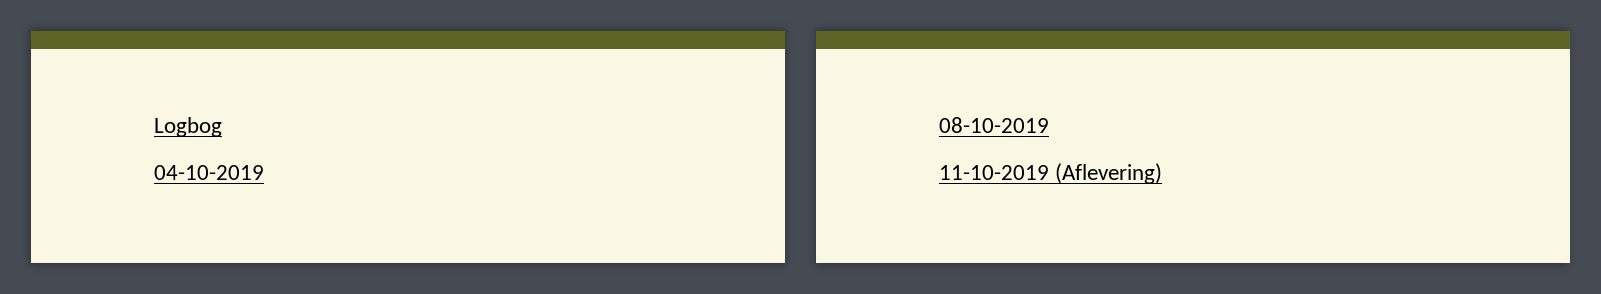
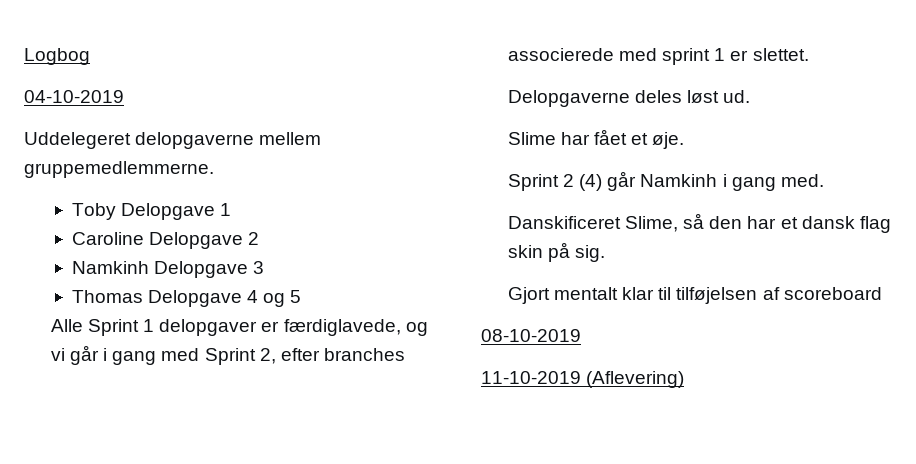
(264, 172) none -> [24,132,322,149] [24,161,214,178] [71,203,232,220] [71,232,260,249] [71,261,265,278] [71,290,302,307] [50,319,428,336] [50,345,405,365] [507,48,809,65] [507,90,751,107] [507,129,685,149] [507,171,824,191] [507,213,891,233] [507,242,606,262] [507,287,882,304] // Uddelegeret delopgaverne mellem gruppemedlemmerne. // Toby Delopgave 1 // Caroline Delopgave 2 // Namkinh Delopgave 3 // Thomas Delopgave 4 og 5 // Alle Sprint 1 delopgaver er færdiglavede, og vi går i gang med Sprint 2, efter branches associerede med sprint 1 er slettet. // Delopgaverne deles løst ud. // Slime har fået et øje. // Sprint 2 (4) går Namkinh i gang med. // Danskificeret Slime, så den har et dansk flag skin på sig. // Gjort mentalt klar til tilføjelsen af scoreboard

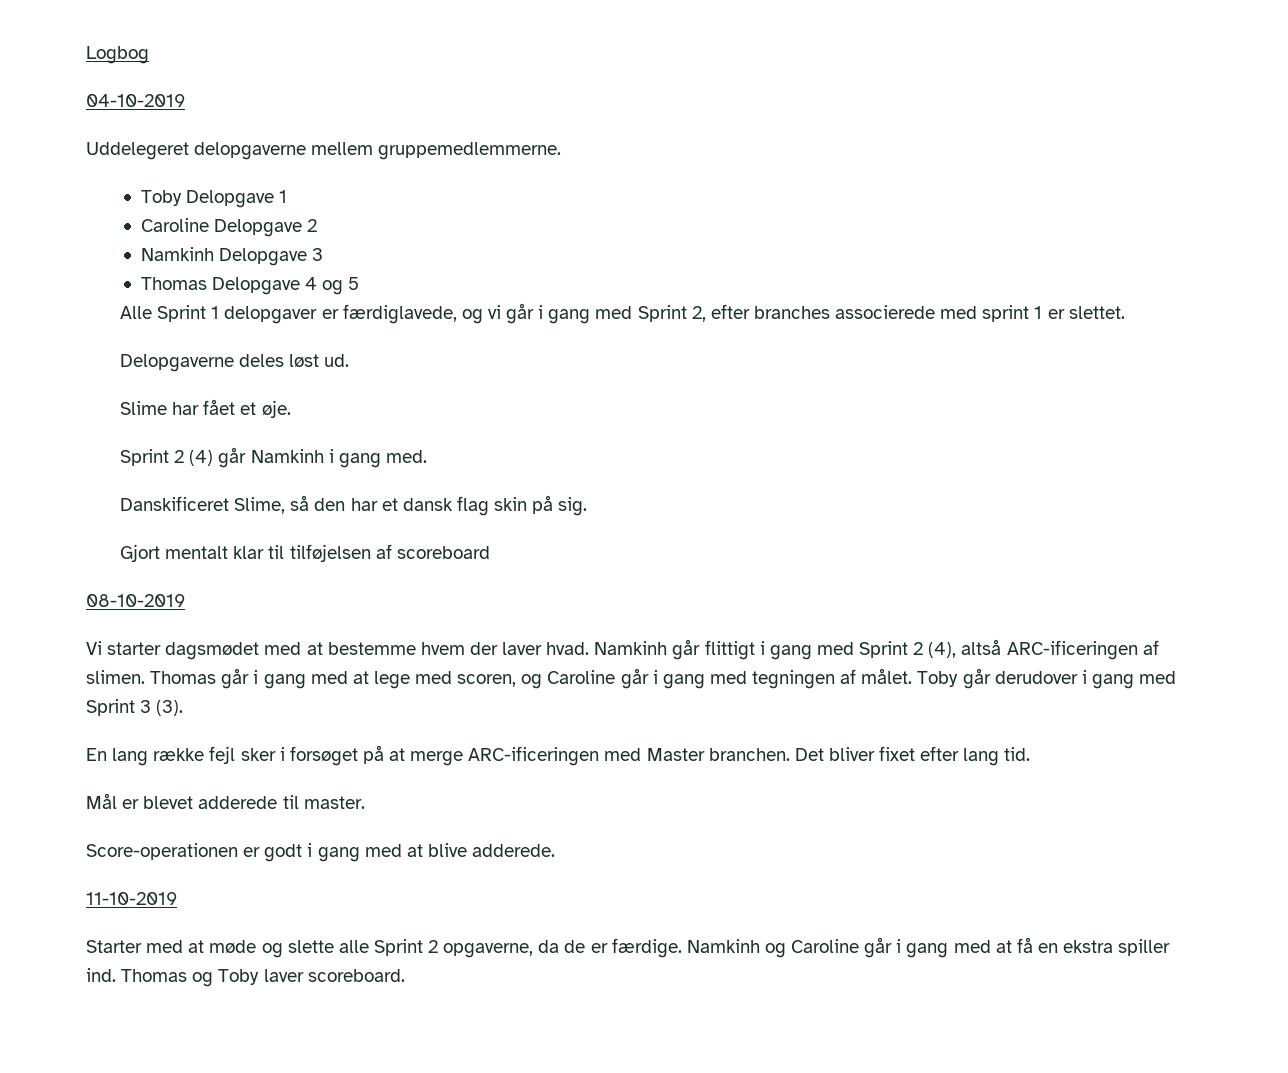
[481,371,685,388] 11-10-2019 (Aflevering) -> [86,639,1159,660] [86,668,1177,689] [86,699,184,716] [86,745,1031,766] [86,793,365,809] [86,843,556,862] [86,892,177,905] [86,937,1171,958] [86,968,405,987] Vi starter dagsmødet med at bestemme hvem der laver hvad. Namkinh går flittigt i gang med Sprint 2 (4), altså ARC-ificeringen af slimen. Thomas går i gang med at lege med scoren, og Caroline går i gang med tegningen af målet. Toby går derudover i gang med Sprint 3 (3). // En lang række fejl sker i forsøget på at merge ARC-ificeringen med Master branchen. Det bliver fixet efter lang tid. // Mål er blevet adderede til master. // Score-operationen er godt i gang med at blive adderede. // 11-10-2019 // Starter med at møde og slette alle Sprint 2 opgaverne, da de er færdige. Namkinh og Caroline går i gang med at få en ekstra spiller ind. Thomas og Toby laver scoreboard.

